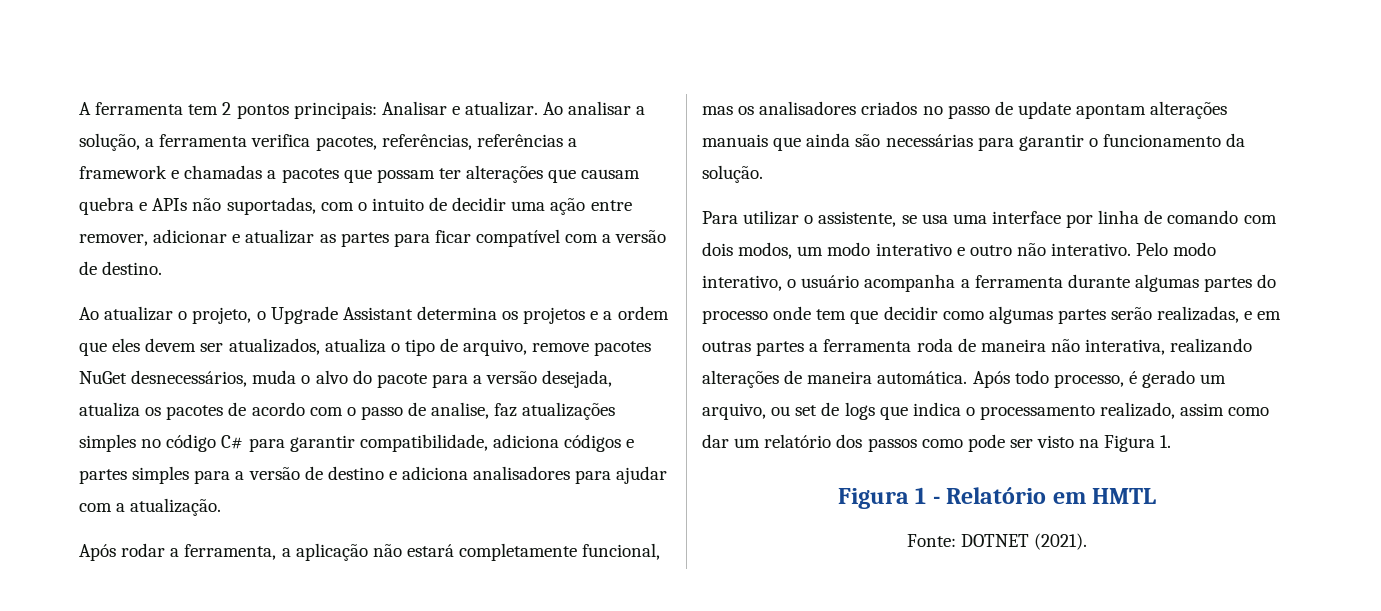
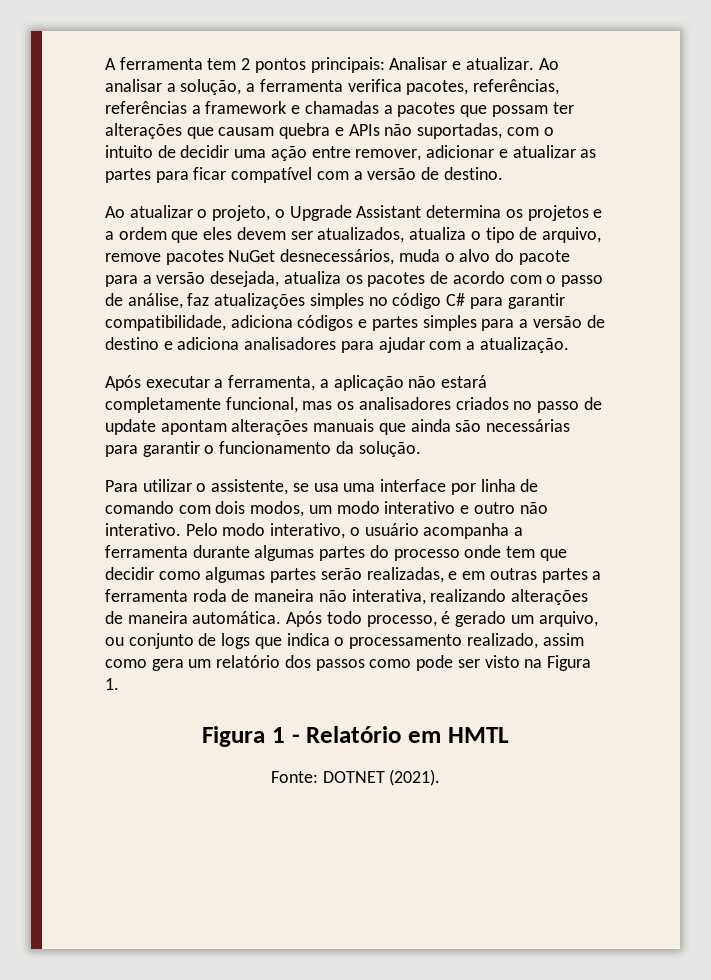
[431,402,490,419] analise, -> [127,293,183,309] análise,
[121,543,166,557] rodar -> [145,376,210,388] executar
[795,405,818,416] set -> [128,633,194,649] conjunto
[702,434,729,448] dar -> [151,659,184,671] gera

